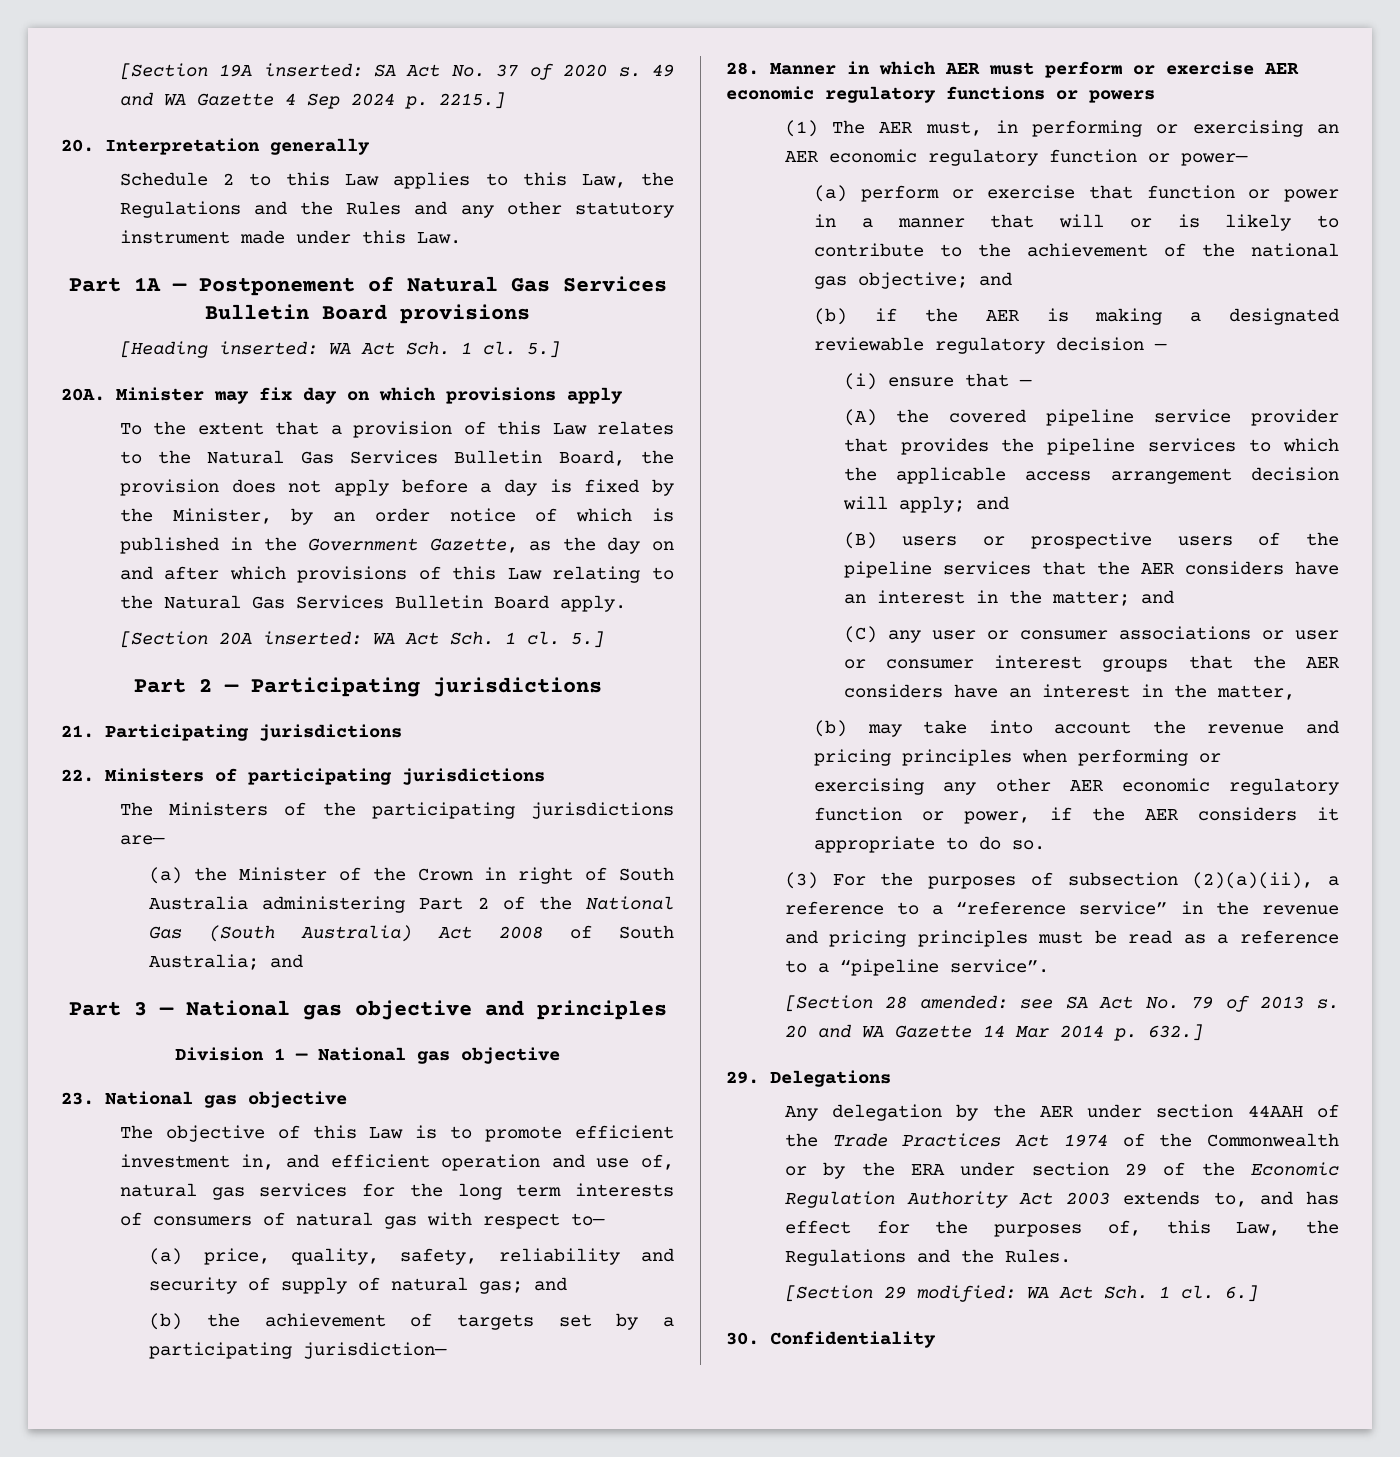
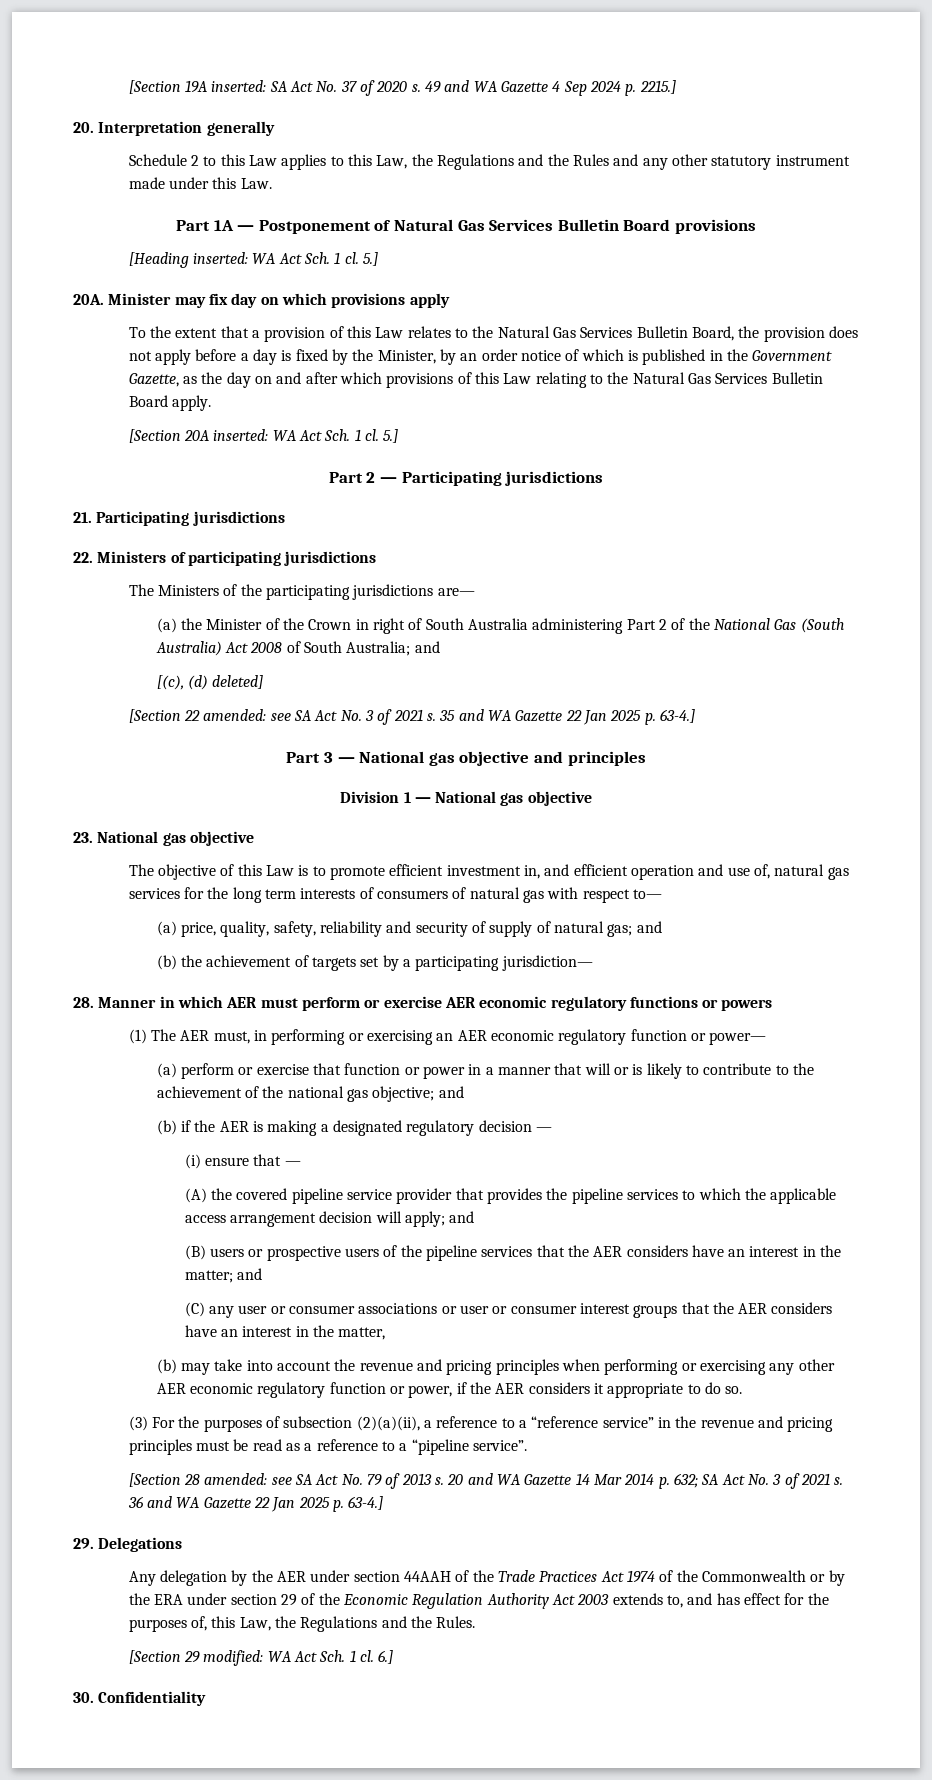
(304, 961) none -> [156,675,264,690] [128,709,695,725] // [(c), (d) deleted] // [Section 22 amended: see SA Act No. 3 of 2021 s. 35 and WA Gazette 22 Jan 2025 p. 63-4.]
[814,337,925,351] reviewable -> (403, 1128) none
[1147,1024,1203,1041] 632.] -> [673,1473,844,1489] [127,1496,384,1512] 632; SA Act No. 3 of 2021 s. 36 and WA Gazette 22 Jan 2025 p. 63-4.]

